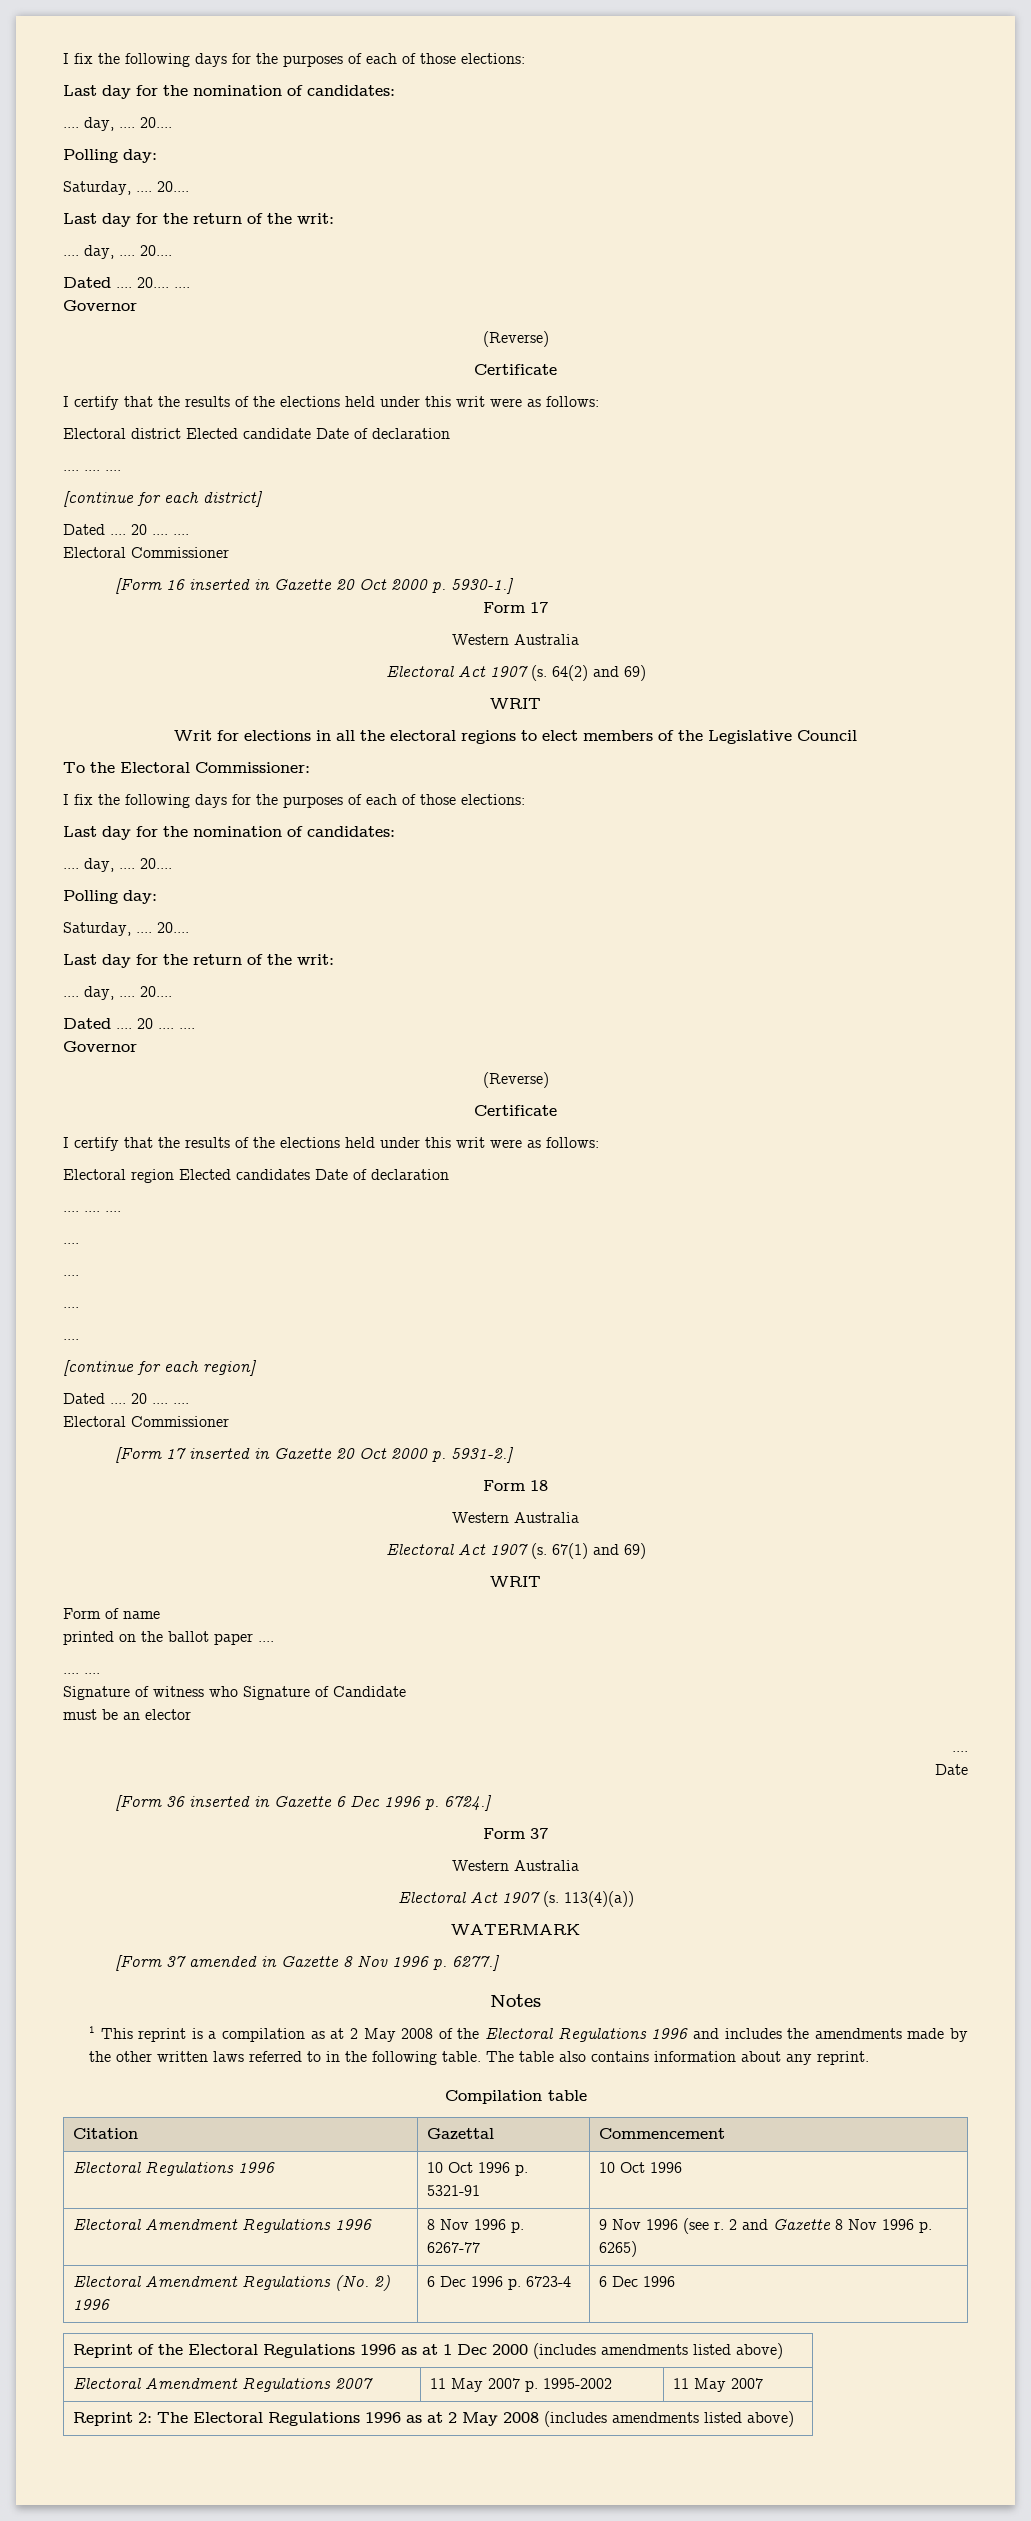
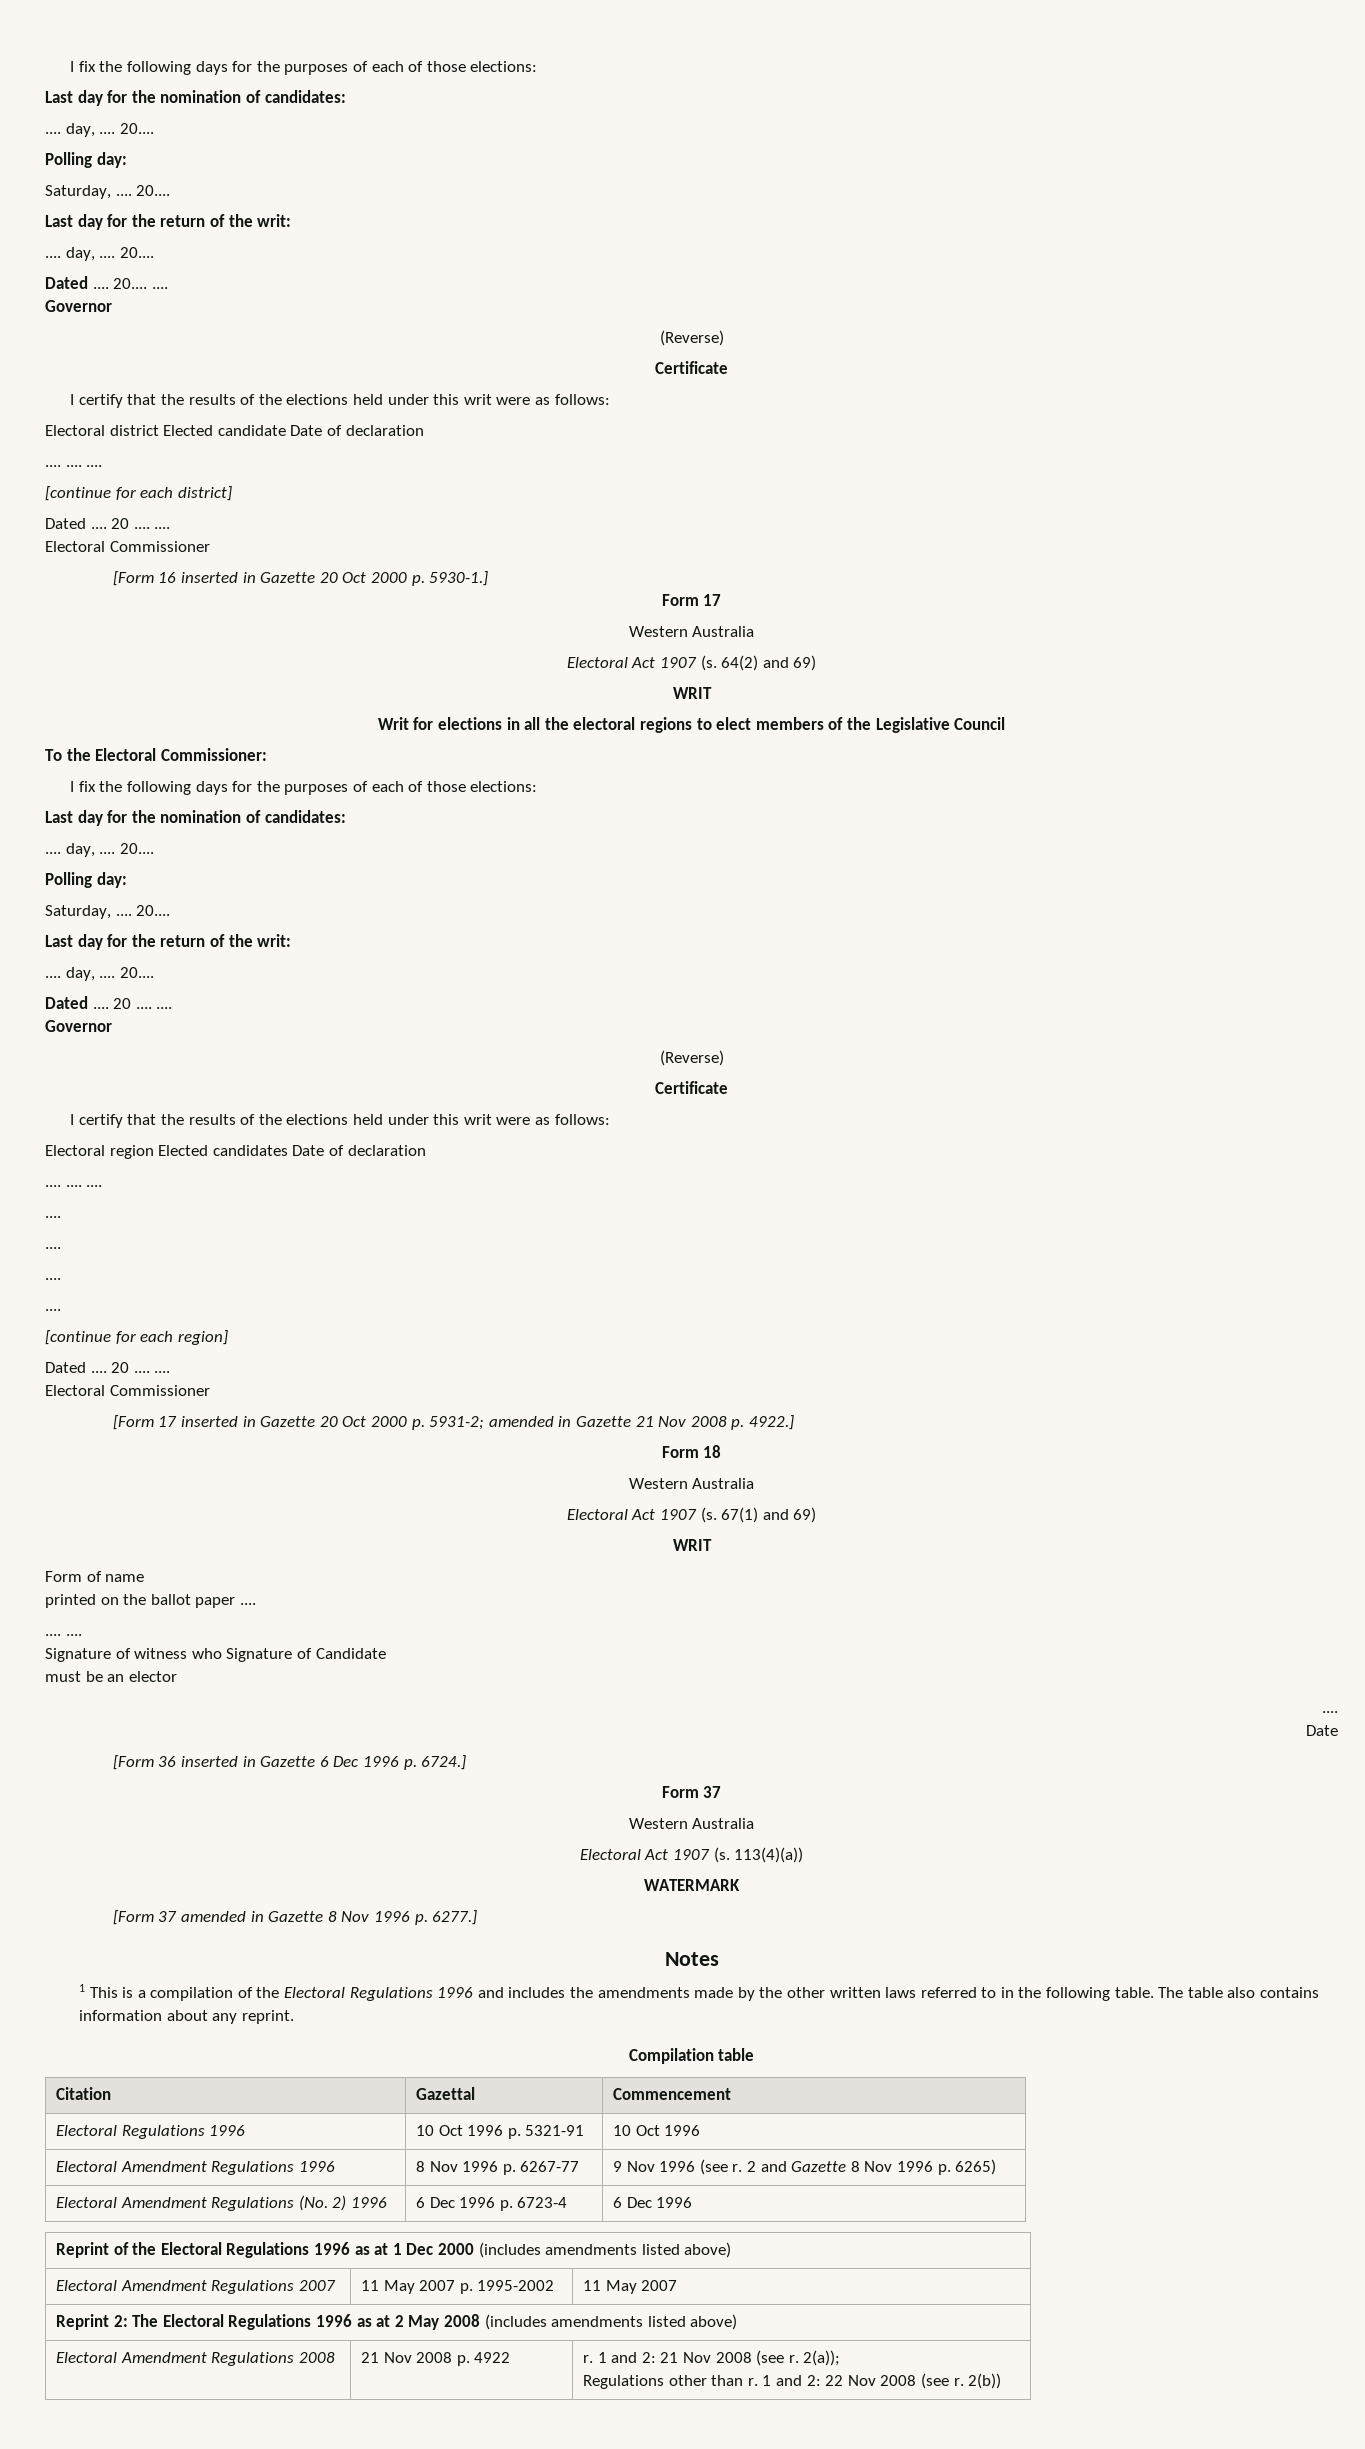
[450,1447,514,1463] 5931-2.] -> [429,1415,794,1430] 5931-2; amended in Gazette 21 Nov 2008 p. 4922.]
[138,2028,187,2042] reprint -> (118, 1992) none
[310,2028,434,2042] as at 2 May 2008 -> (234, 1994) none
(794, 2419) none -> [56,2352,335,2366] [361,2352,511,2366] [583,2350,841,2366] [583,2373,1002,2389] // Electoral Amendment Regulations 2008 | 21 Nov 2008 p. 4922 | r. 1 and 2: 21 Nov 2008 (see r. 2(a)); // Regulations other than r. 1 and 2: 22 Nov 2008 (see r. 2(b))

